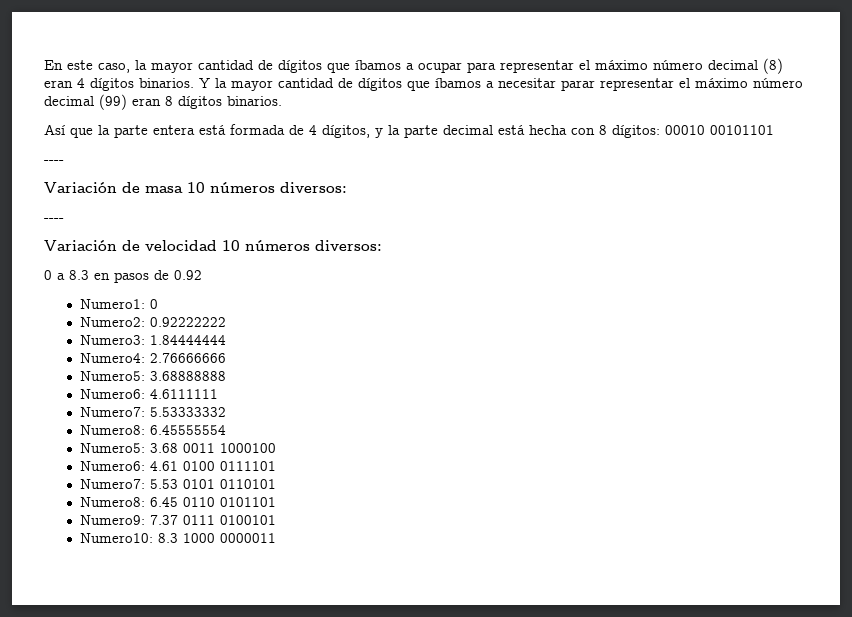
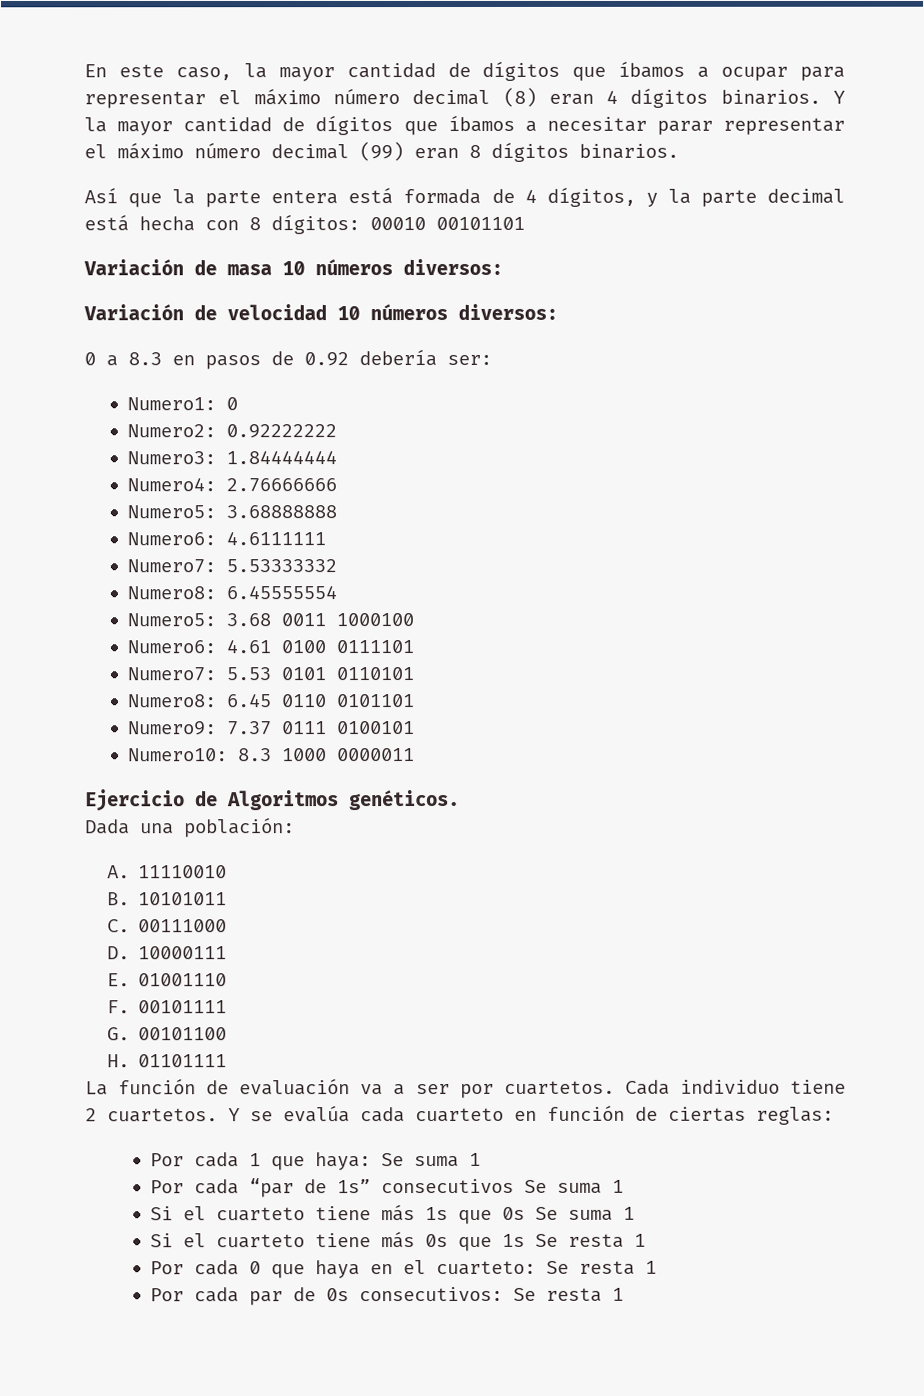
[44,160,64,164] // ---- -> (525, 223) none
[44,218,64,222] // ---- -> (503, 267) none
(202, 275) none -> [359,349,492,367] debería ser:
(276, 538) none -> [85,789,460,812] [85,817,295,838] [107,865,228,879] [107,892,228,906] [107,919,228,933] [107,946,228,960] [107,973,228,987] [107,1000,228,1014] [107,1027,228,1041] [107,1054,228,1068] [85,1078,846,1099] [85,1104,834,1125] [149,1152,481,1171] [149,1178,624,1198] [149,1204,635,1225] [149,1231,646,1252] [149,1260,657,1279] [149,1286,624,1306] // Ejercicio de Algoritmos genéticos. // Dada una población: // A. 11110010 // B. 10101011 // C. 00111000 // D. 10000111 // E. 01001110 // F. 00101111 // G. 00101100 // H. 01101111 // La función de evaluación va a ser por cuartetos. Cada individuo tiene 2 cuartetos. Y se evalúa cada cuarteto en función de ciertas reglas: // Por cada 1 que haya: Se suma 1 // Por cada “par de 1s” consecutivos Se suma 1 // Si el cuarteto tiene más 1s que 0s Se suma 1 // Si el cuarteto tiene más 0s que 1s Se resta 1 // Por cada 0 que haya en el cuarteto: Se resta 1 // Por cada par de 0s consecutivos: Se resta 1

